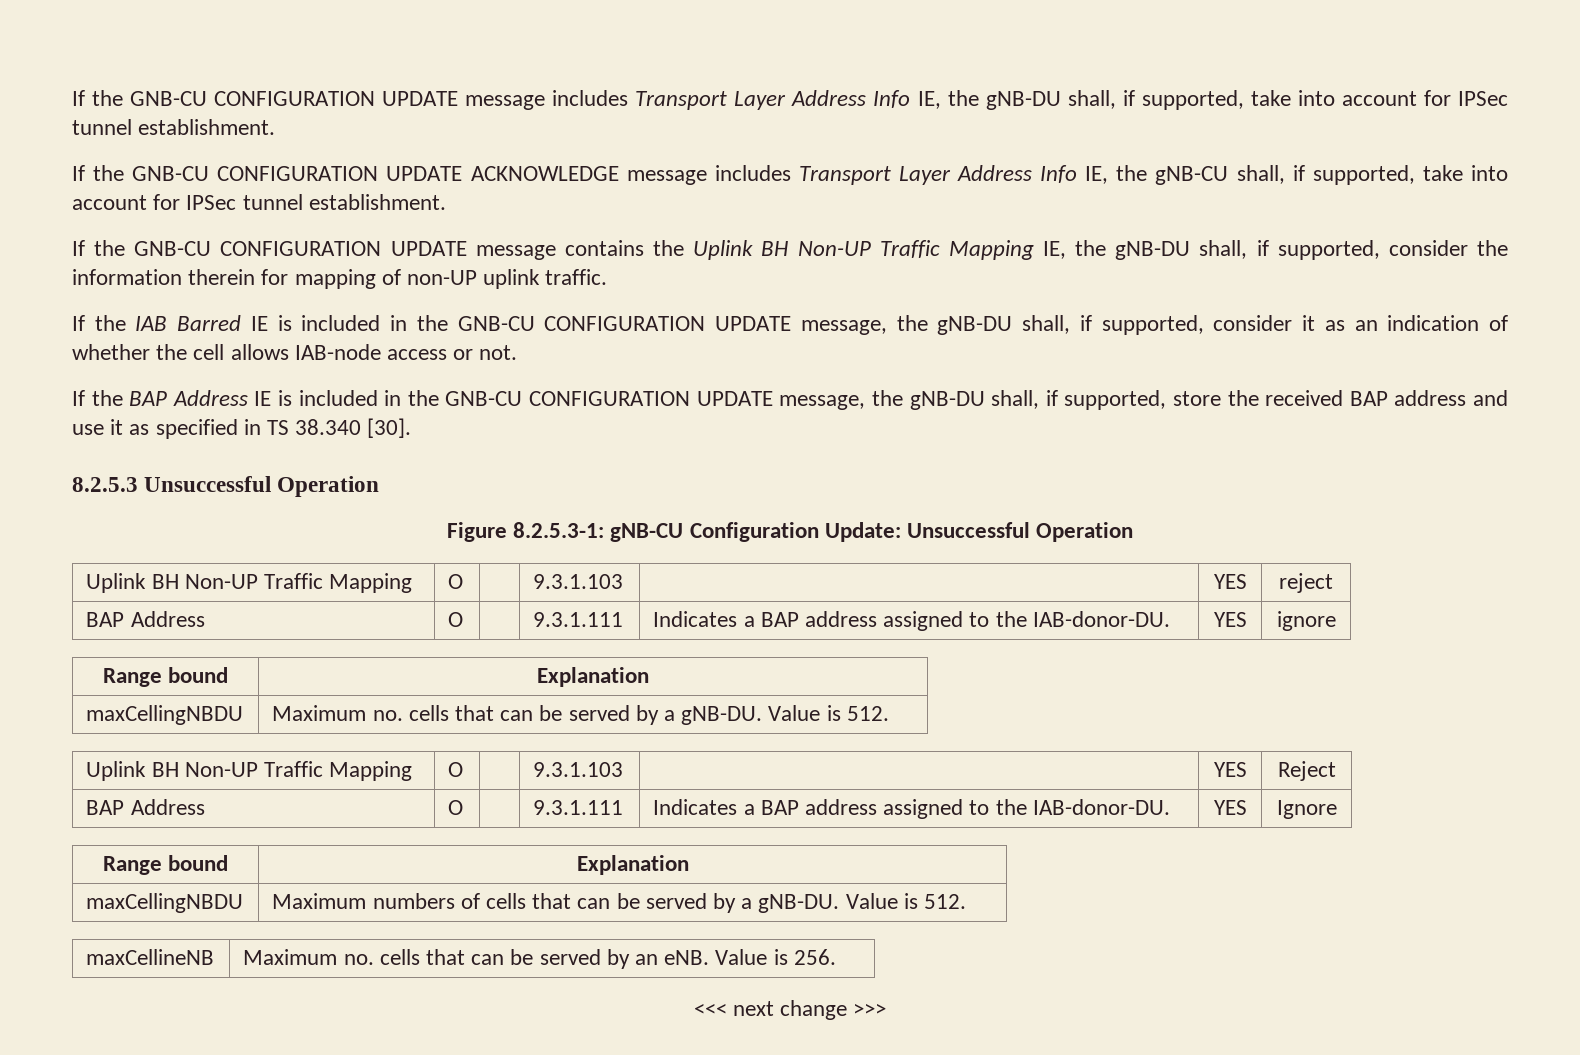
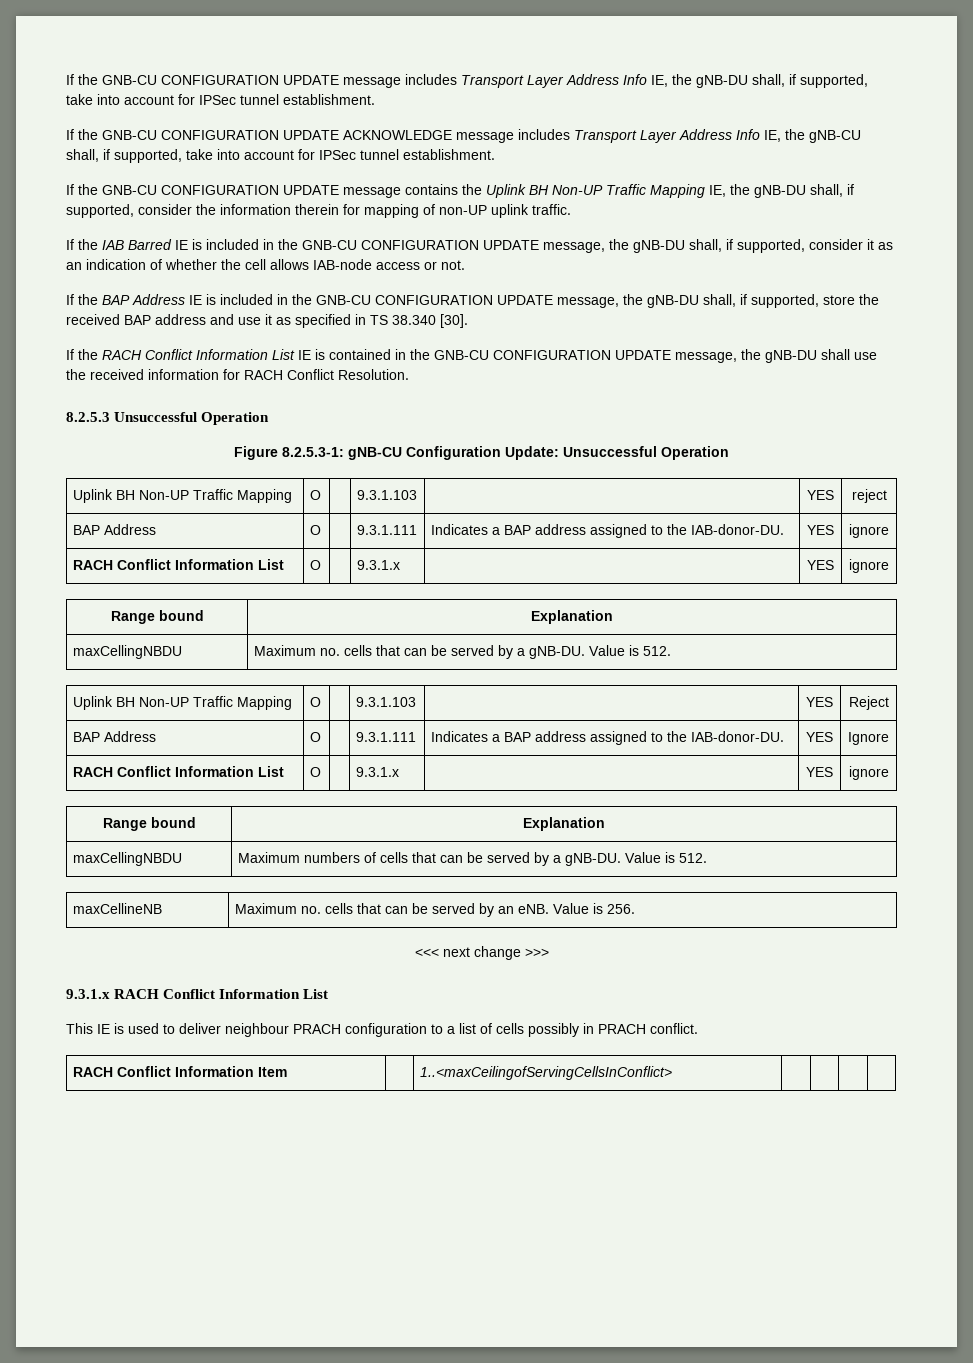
(412, 428) none -> [66,349,877,363] [66,369,409,380] // If the RACH Conflict Information List IE is contained in the GNB-CU CONFIGURATION UPDATE message, the gNB-DU shall use the received information for RACH Conflict Resolution.
(1336, 621) none -> [72,559,284,570] [309,560,321,570] [356,560,400,570] [807,560,834,570] [849,559,889,573] // RACH Conflict Information List | O | | 9.3.1.x | | YES | ignore
(1337, 809) none -> [72,766,284,777] [309,767,321,777] [355,767,399,777] [806,767,833,777] [848,766,889,780] // RACH Conflict Information List | O | | 9.3.1.x | | YES | ignore
(887, 1009) none -> [66,989,329,999] [66,1023,698,1037] [72,1066,287,1077] [419,1066,672,1080] // 9.3.1.x RACH Conflict Information List // This IE is used to deliver neighbour PRACH configuration to a list of cells possibly in PRACH conflict. // RACH Conflict Information Item | | 1..<maxCeilingofServingCellsInConflict> | | | |

